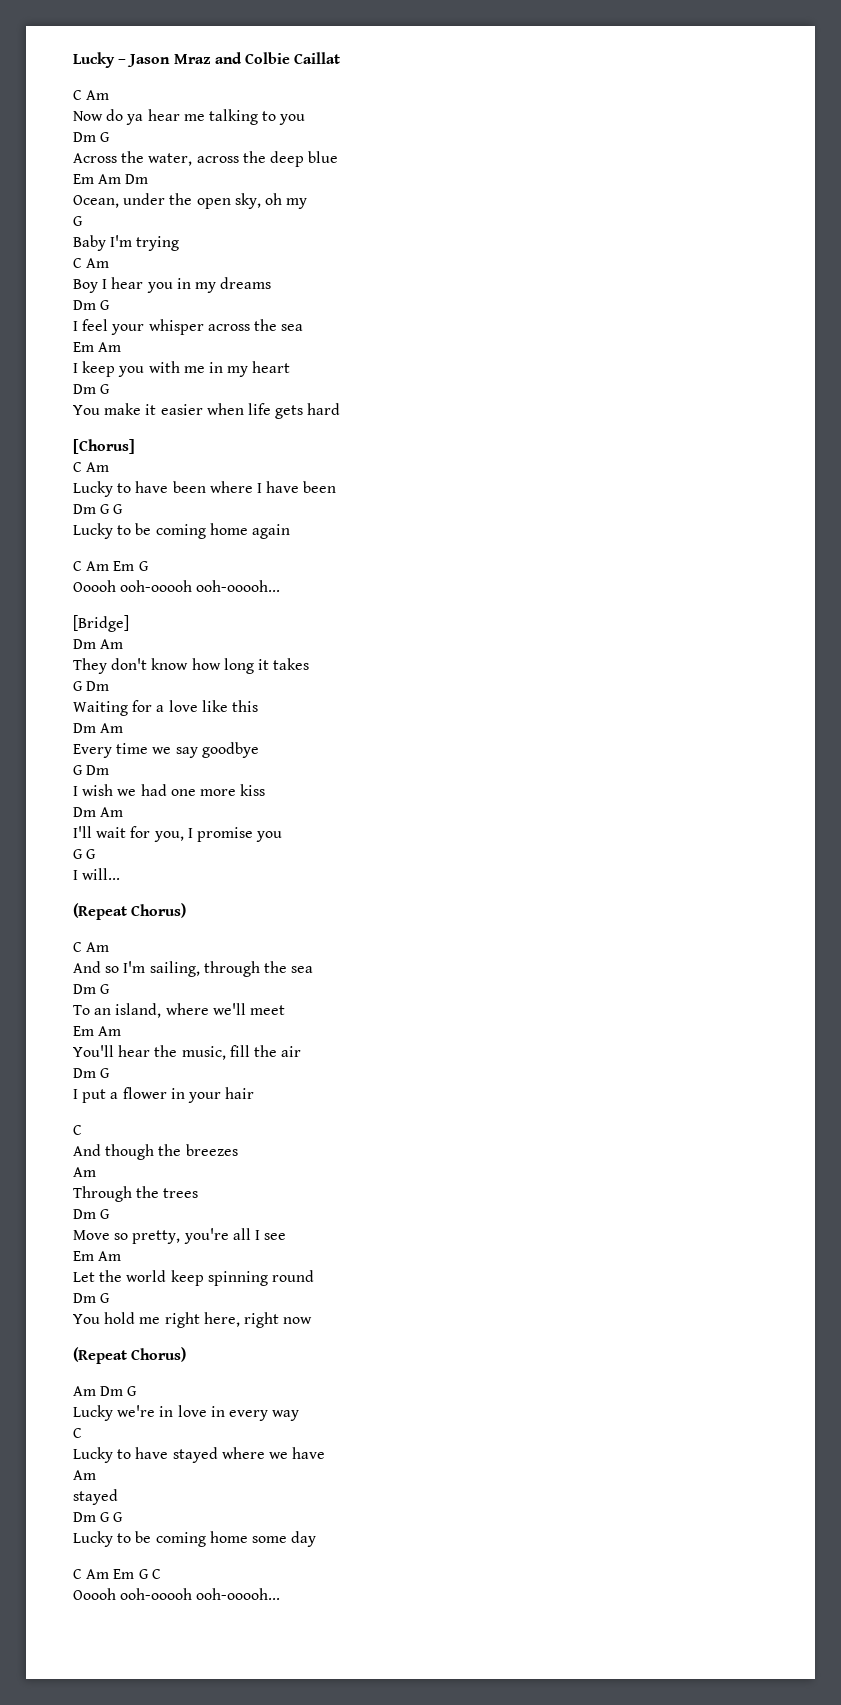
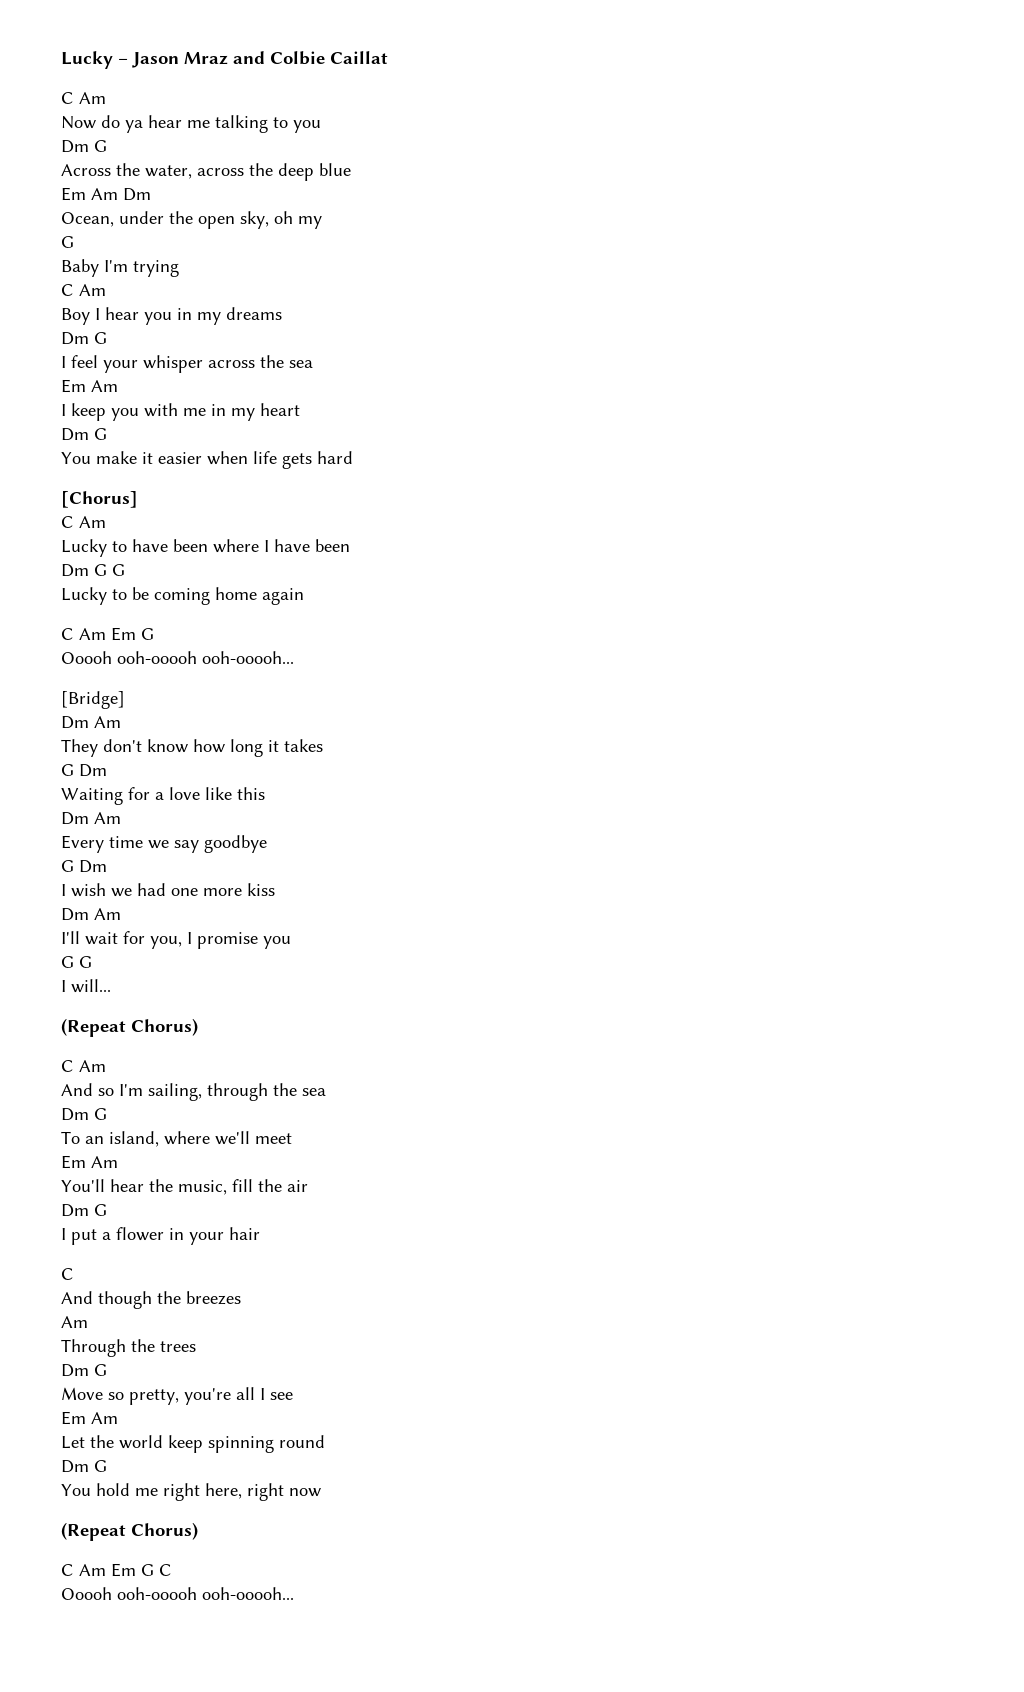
[73,1386,138,1396] [73,1405,300,1421] [73,1428,82,1438] [73,1447,326,1463] [73,1470,96,1480] [73,1489,118,1505] [73,1512,124,1522] [73,1531,317,1547] // Am Dm G // Lucky we're in love in every way // C // Lucky to have stayed where we have // Am // stayed // Dm G G // Lucky to be coming home some day -> (198, 1531) none

